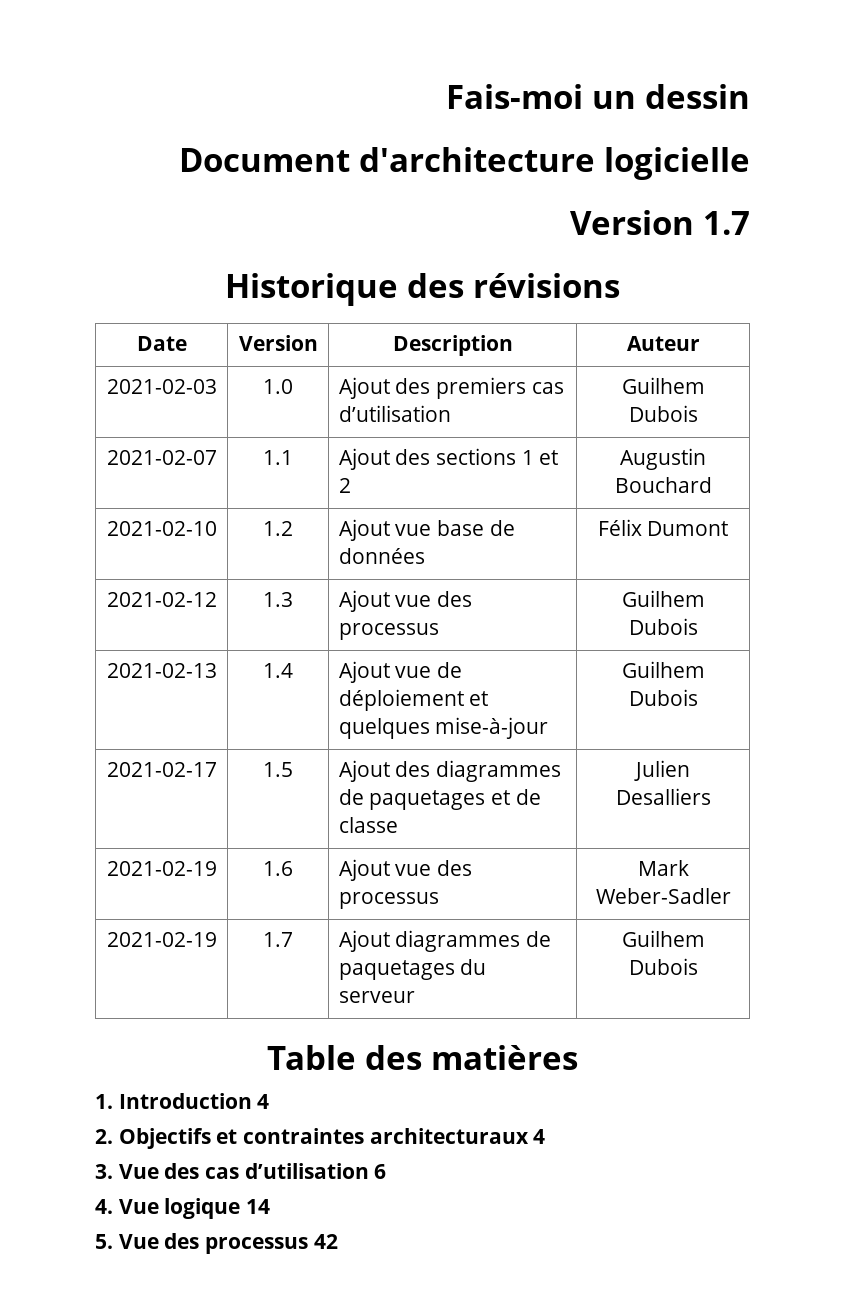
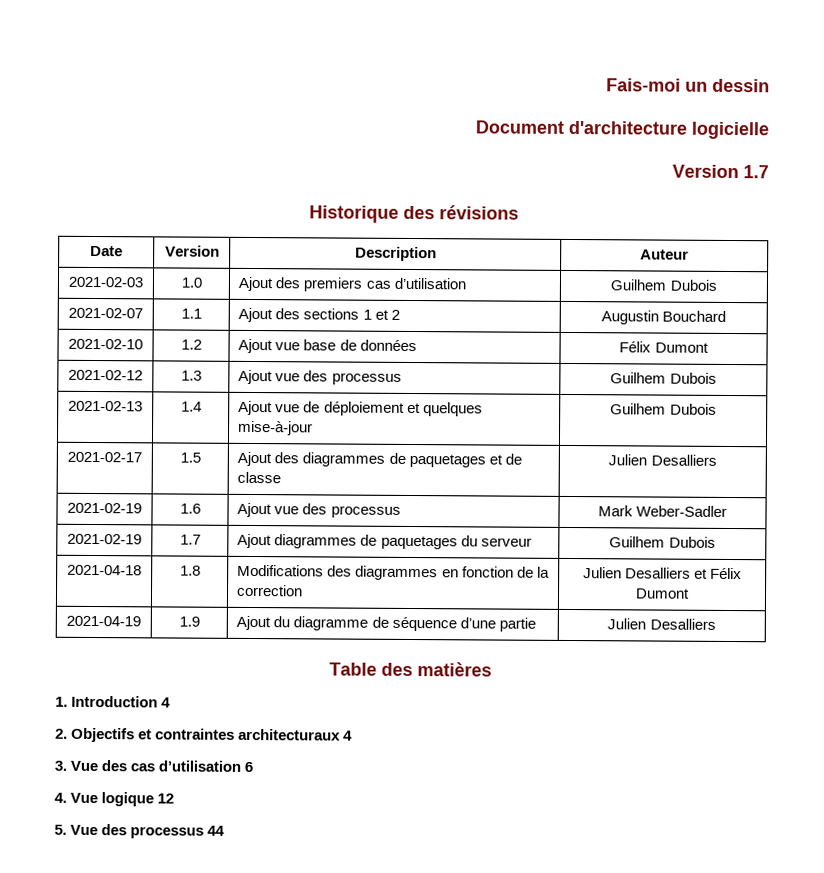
(698, 966) none -> [67,564,142,576] [179,565,201,576] [237,564,550,581] [236,584,304,597] [582,567,743,580] [635,588,690,599] [66,615,141,627] [178,616,200,627] [236,615,536,632] [607,618,716,630] // 2021-04-18 | 1.8 | Modifications des diagrammes en fonction de la correction | Julien Desalliers et Félix Dumont // 2021-04-19 | 1.9 | Ajout du diagramme de séquence d’une partie | Julien Desalliers
[246,1199,271,1214] 14 -> [157,793,175,804] 12
[313,1234,338,1249] 42 -> [207,825,226,836] 44

